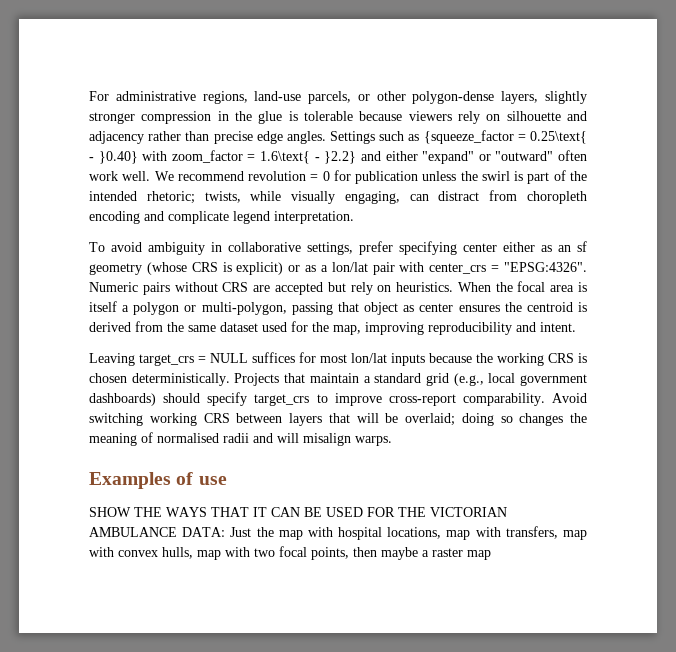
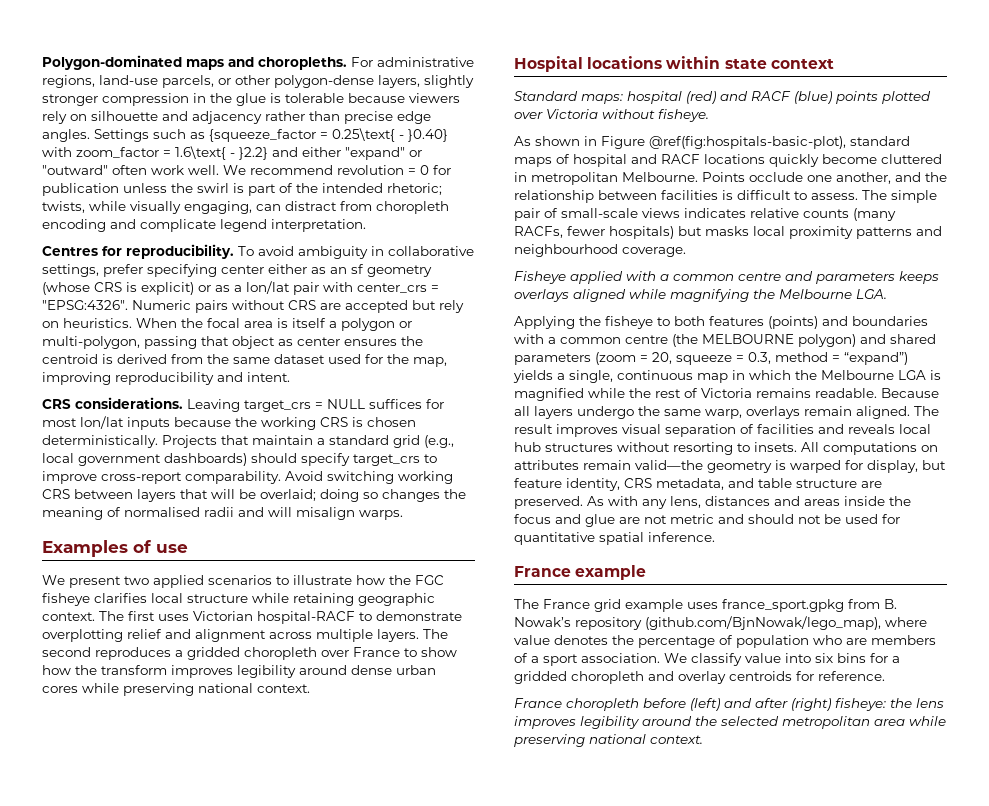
(89, 96) none -> [42,55,347,70] Polygon-dominated maps and choropleths.
(354, 217) none -> [42,244,234,259] Centres for reproducibility.
(576, 327) none -> [42,397,183,409] CRS considerations.
[89,507,507,517] [89,526,587,540] [89,546,491,560] SHOW THE WAYS THAT IT CAN BE USED FOR THE VICTORIAN AMBULANCE DATA: Just the map with hospital locations, map with transfers, map with convex hulls, map with two focal points, then maybe a raster map -> [42,575,444,588] [42,593,435,606] [42,611,462,624] [42,629,448,642] [42,647,457,660] [42,665,436,678] [42,683,310,696] [514,56,834,72] [514,91,931,104] [514,109,709,122] [514,136,910,149] [514,154,942,167] [514,172,947,185] [514,190,937,203] [514,208,896,221] [514,226,942,239] [514,244,686,257] [514,271,939,284] [514,289,887,302] [514,316,928,329] [514,334,936,347] [514,352,908,365] [513,370,941,383] [514,388,939,401] [514,406,939,419] [514,424,931,437] [514,442,938,455] [514,460,946,473] [514,478,882,491] [514,496,911,509] [514,514,900,527] [514,532,715,545] [514,565,647,580] [514,599,897,612] [514,616,927,630] [514,635,936,648] [514,653,900,666] [514,671,885,684] [514,698,944,711] [514,716,946,729] [514,734,703,747] We present two applied scenarios to illustrate how the FGC fisheye clarifies local structure while retaining geographic context. The first uses Victorian hospital-RACF to demonstrate overplotting relief and alignment across multiple layers. The second reproduces a gridded choropleth over France to show how the transform improves legibility around dense urban cores while preserving national context. // Hospital locations within state context // Standard maps: hospital (red) and RACF (blue) points plotted over Victoria without fisheye. // As shown in Figure @ref(fig:hospitals-basic-plot), standard maps of hospital and RACF locations quickly become cluttered in metropolitan Melbourne. Points occlude one another, and the relationship between facilities is difficult to assess. The simple pair of small-scale views indicates relative counts (many RACFs, fewer hospitals) but masks local proximity patterns and neighbourhood coverage. // Fisheye applied with a common centre and parameters keeps overlays aligned while magnifying the Melbourne LGA. // Applying the fisheye to both features (points) and boundaries with a common centre (the MELBOURNE polygon) and shared parameters (zoom = 20, squeeze = 0.3, method = “expand”) yields a single, continuous map in which the Melbourne LGA is magnified while the rest of Victoria remains readable. Because all layers undergo the same warp, overlays remain aligned. The result improves visual separation of facilities and reveals local hub structures without resorting to insets. All computations on attributes remain valid—the geometry is warped for display, but feature identity, CRS metadata, and table structure are preserved. As with any lens, distances and areas inside the focus and glue are not metric and should not be used for quantitative spatial inference. // France example // The France grid example uses france_sport.gpkg from B. Nowak’s repository (github.com/BjnNowak/lego_map), where value denotes the percentage of population who are members of a sport association. We classify value into six bins for a gridded choropleth and overlay centroids for reference. // France choropleth before (left) and after (right) fisheye: the lens improves legibility around the selected metropolitan area while preserving national context.

